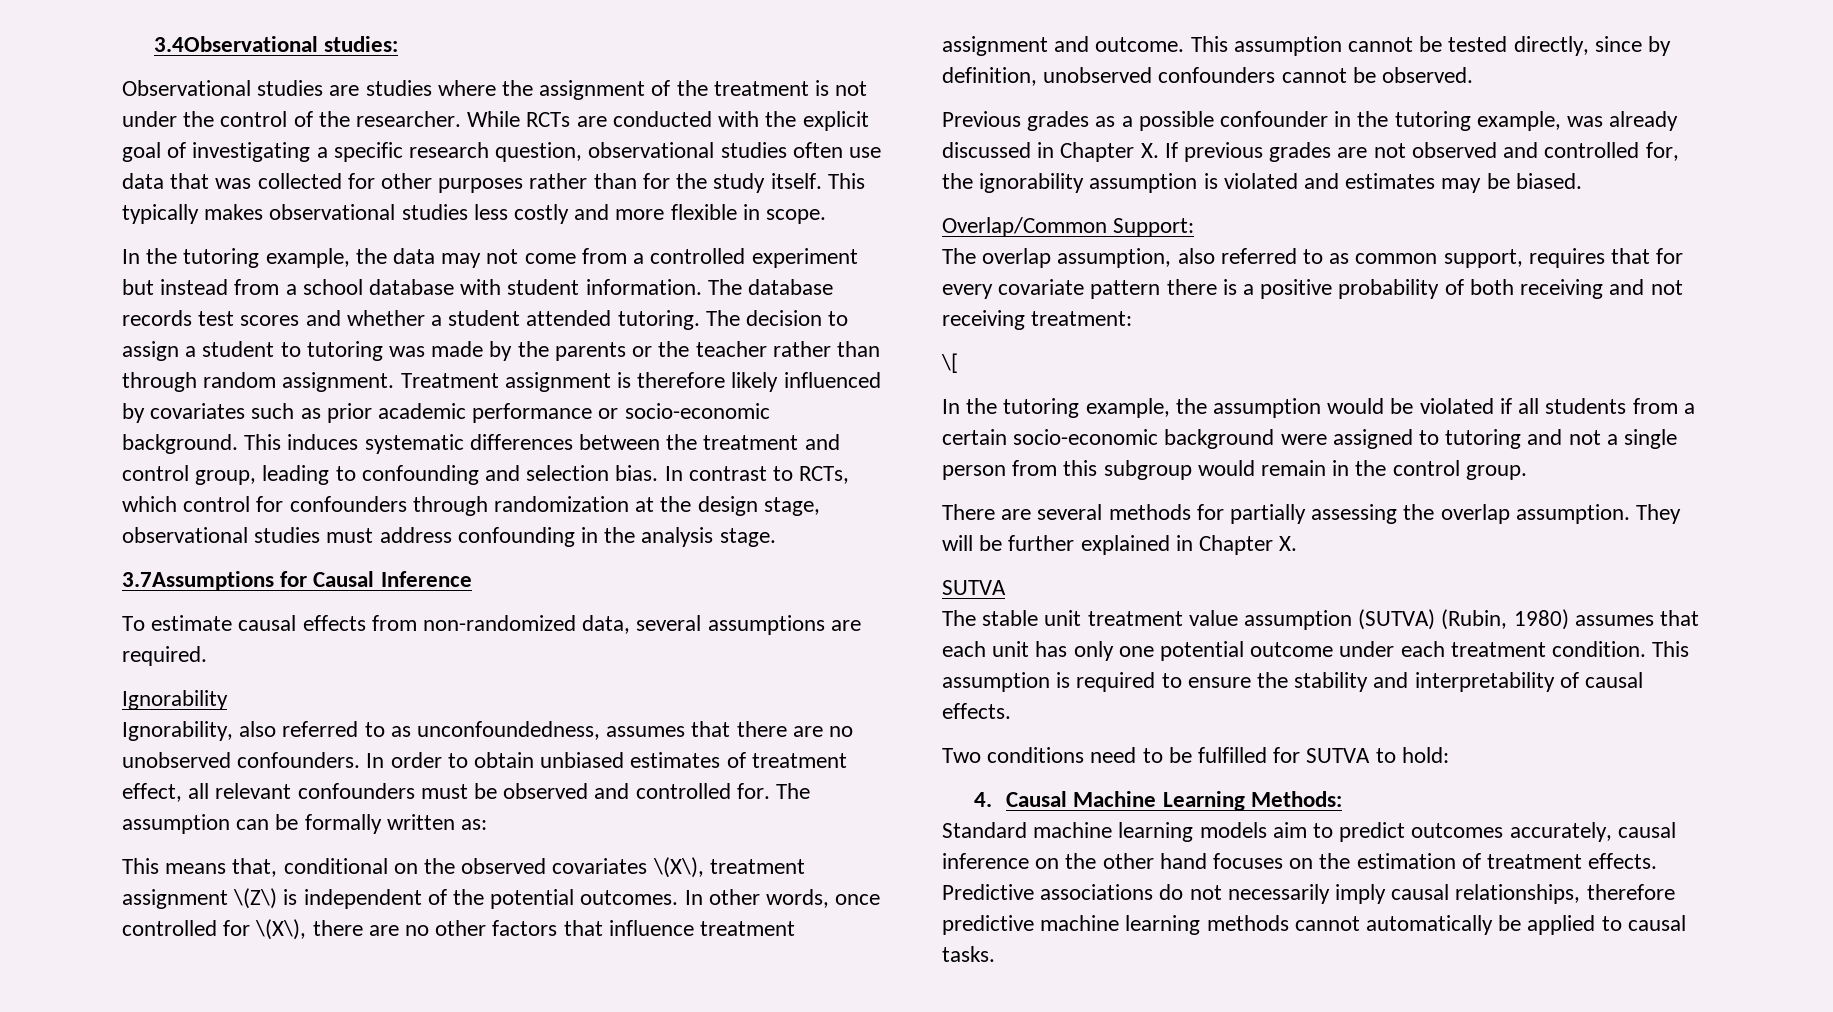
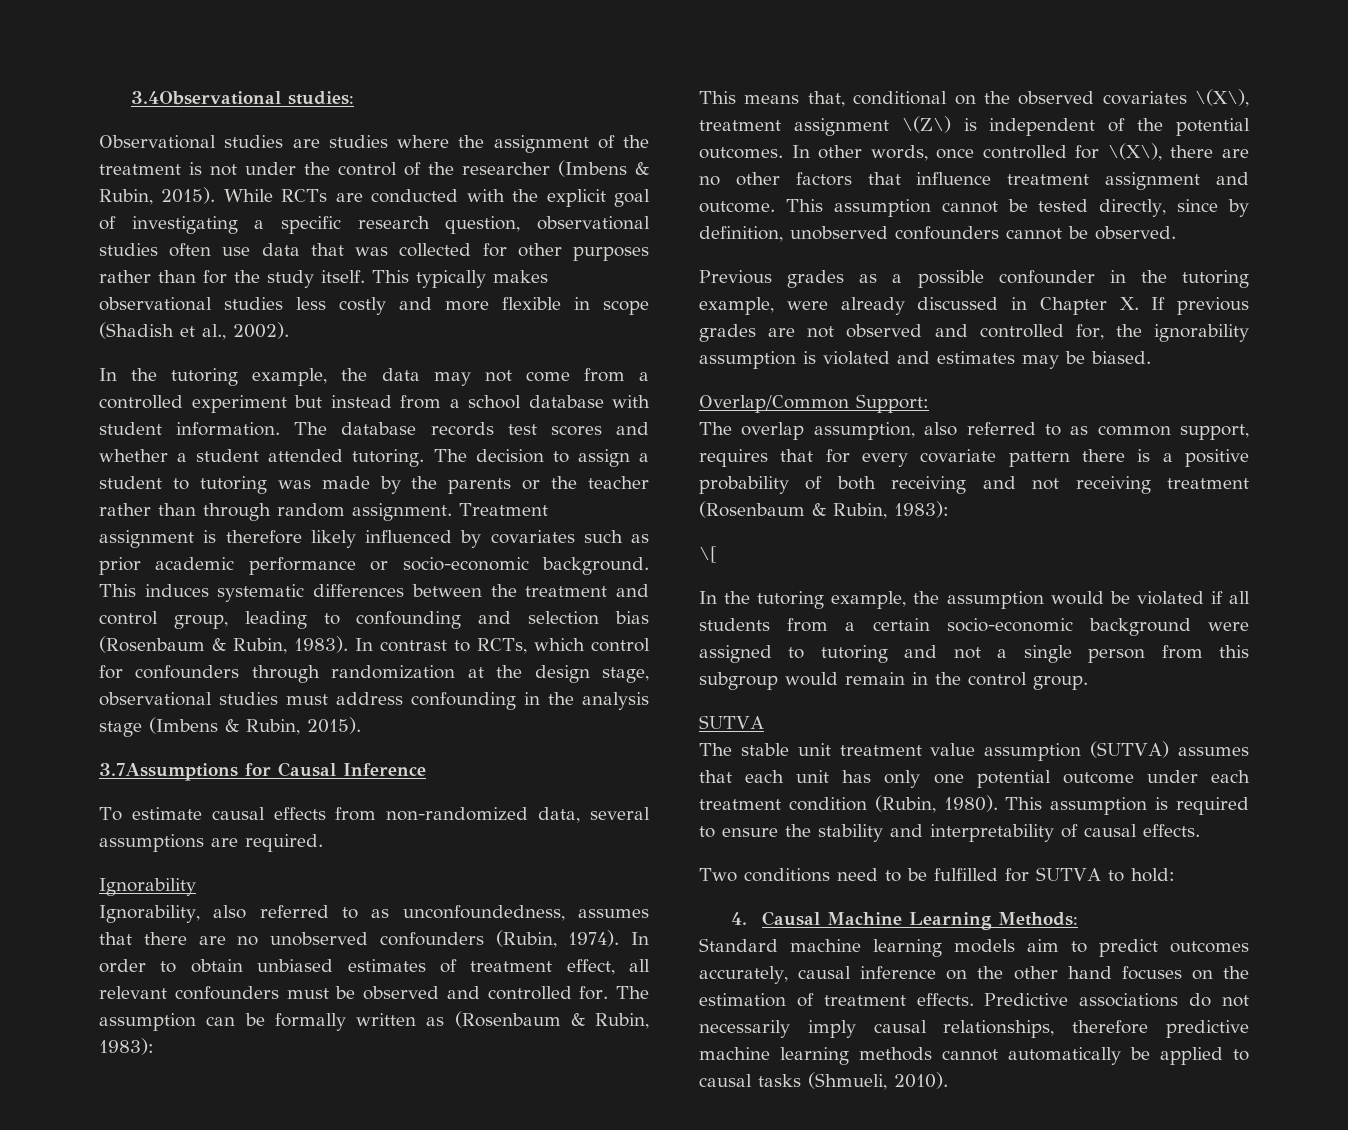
[356,111,462,127] researcher. -> [462,160,649,177] [99,187,216,205] researcher (Imbens & Rubin, 2015).
[766,209,827,224] scope. -> [603,300,649,315] [99,322,289,340] scope (Shadish et al., 2002).
[615,465,659,481] bias. -> [615,611,649,624] [99,636,349,654] bias (Rosenbaum & Rubin, 1983).
[719,528,776,547] stage. -> [99,717,361,737] stage (Imbens & Rubin, 2015).
[237,752,361,768] confounders. -> [379,930,620,948] confounders (Rubin, 1974).
[461,819,488,830] as: -> [426,1011,649,1029] [99,1038,154,1055] as (Rosenbaum & Rubin, 1983):
[1567,116,1604,127] was -> [786,301,828,310] were
[1031,311,1133,326] treatment: -> [1167,478,1249,489] [699,501,949,519] treatment (Rosenbaum & Rubin, 1983):
[942,504,1682,524] [942,535,1298,555] // There are several methods for partially assessing the overlap assumption. They will be further explained in Chapter X. -> (1088, 682) none
[1441,609,1569,630] (Rubin, 1980) -> (1170, 749) none
[1552,641,1647,657] condition. -> [788,795,998,813] condition (Rubin, 1980).
[942,946,995,962] tasks. -> [758,1072,948,1090] tasks (Shmueli, 2010).

